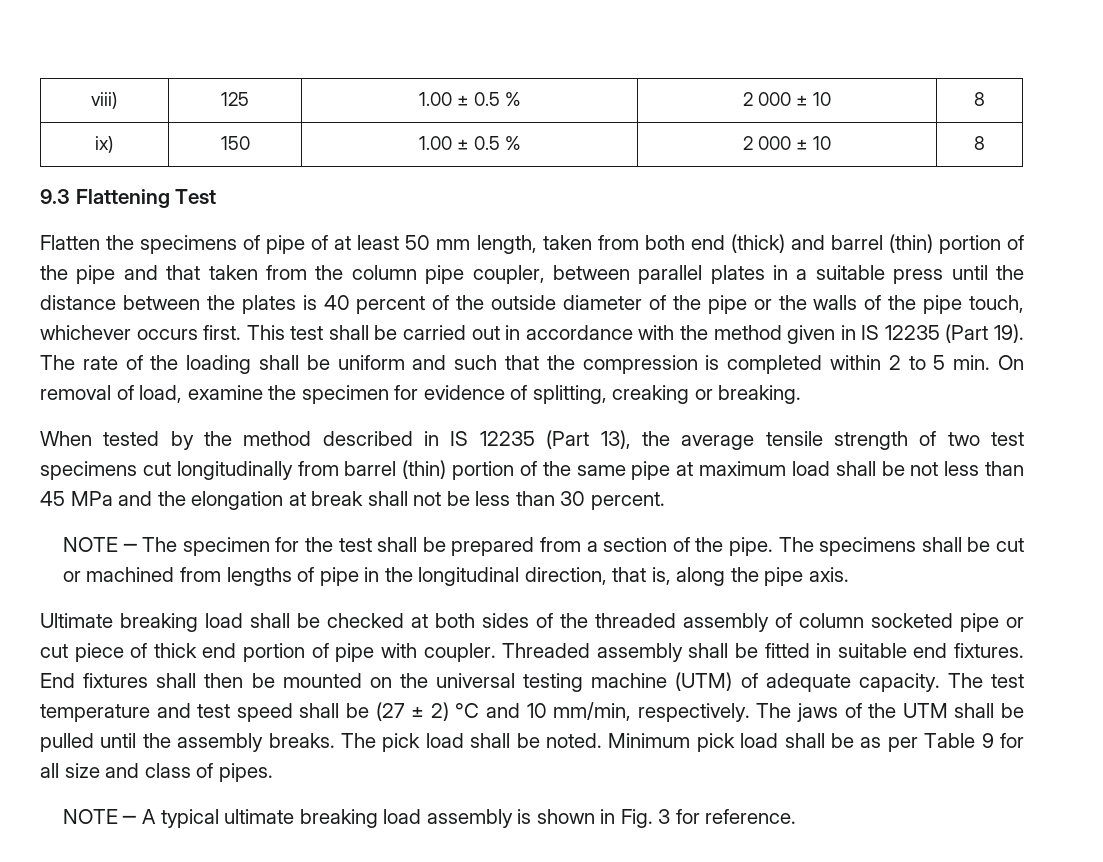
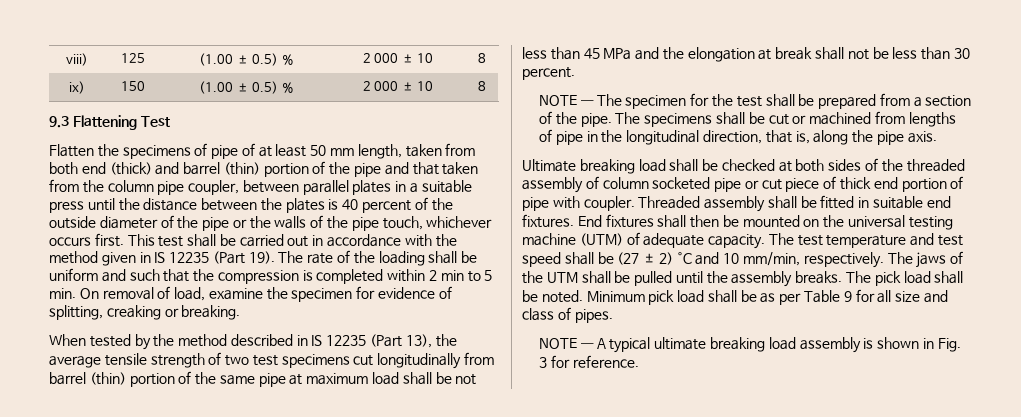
[418,92,500,106] 1.00 ± 0.5 -> [199,53,279,66] (1.00 ± 0.5)
[418,136,500,150] 1.00 ± 0.5 -> [199,81,279,94] (1.00 ± 0.5)
(901, 362) none -> [440,270,464,281] min
[122,543,137,552] ─ -> [580,100,594,105] —
[122,815,137,824] ─ -> [580,343,594,348] —

